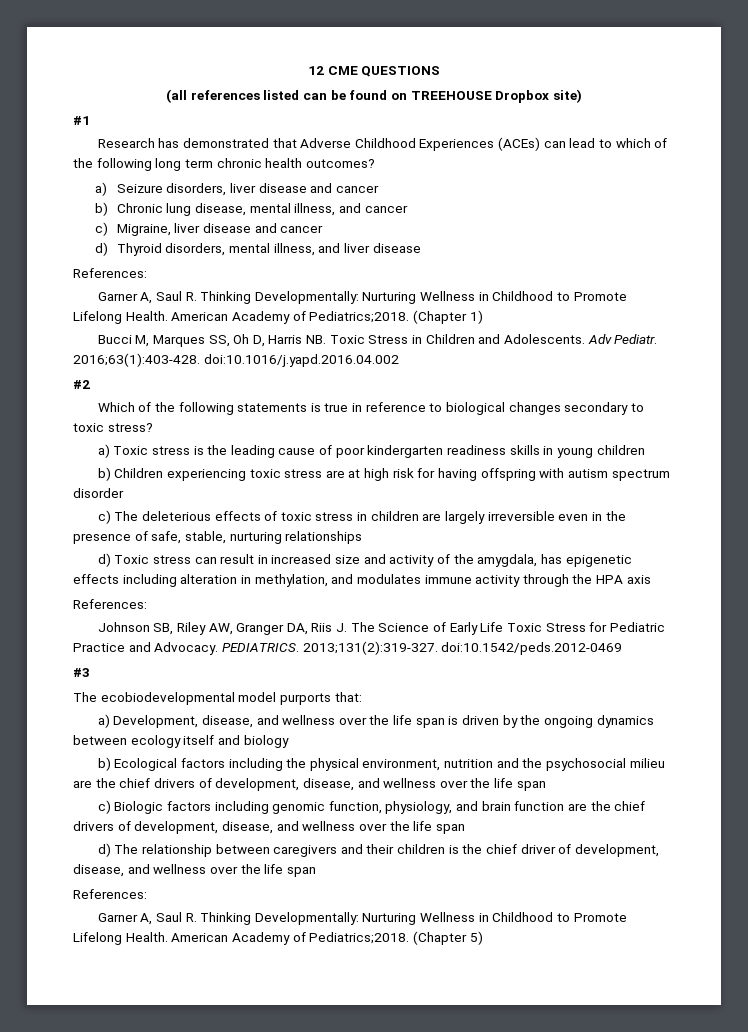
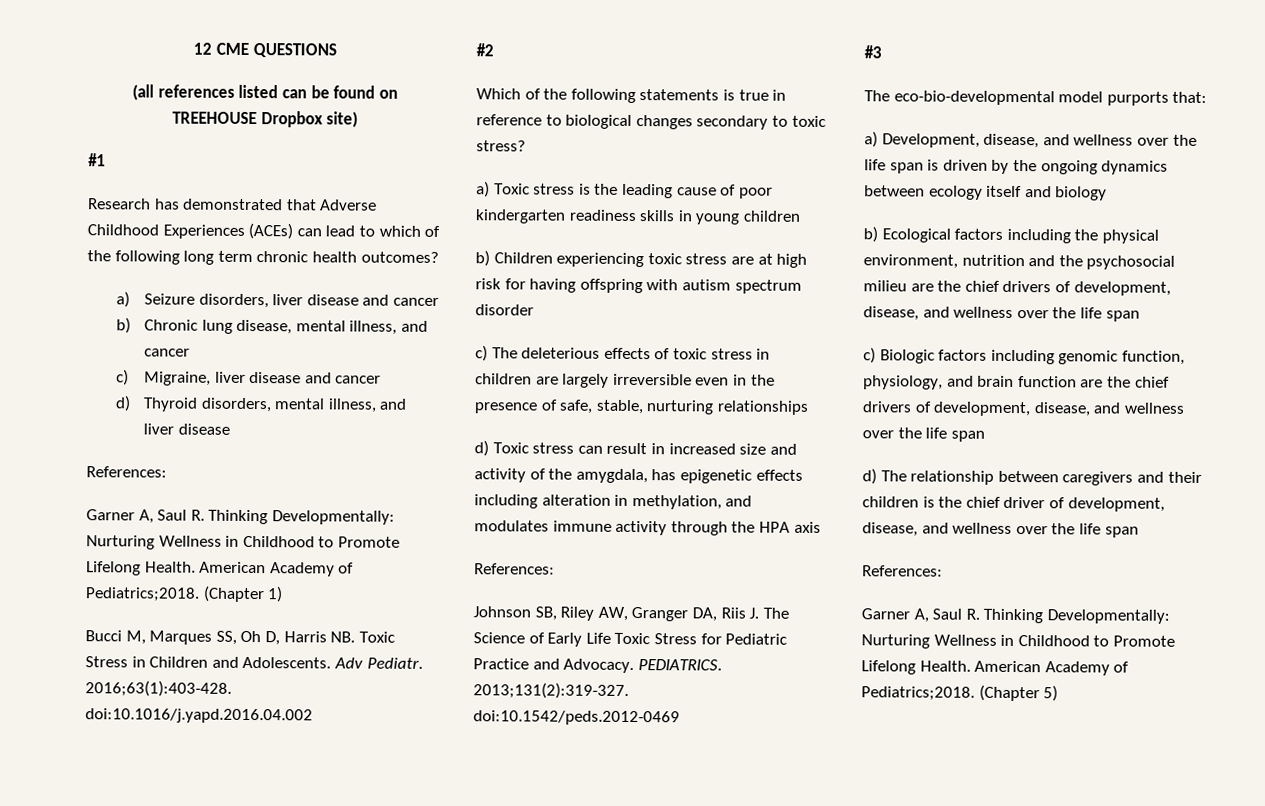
[100,692,235,705] ecobiodevelopmental -> [893,90,1055,106] eco-bio-developmental

